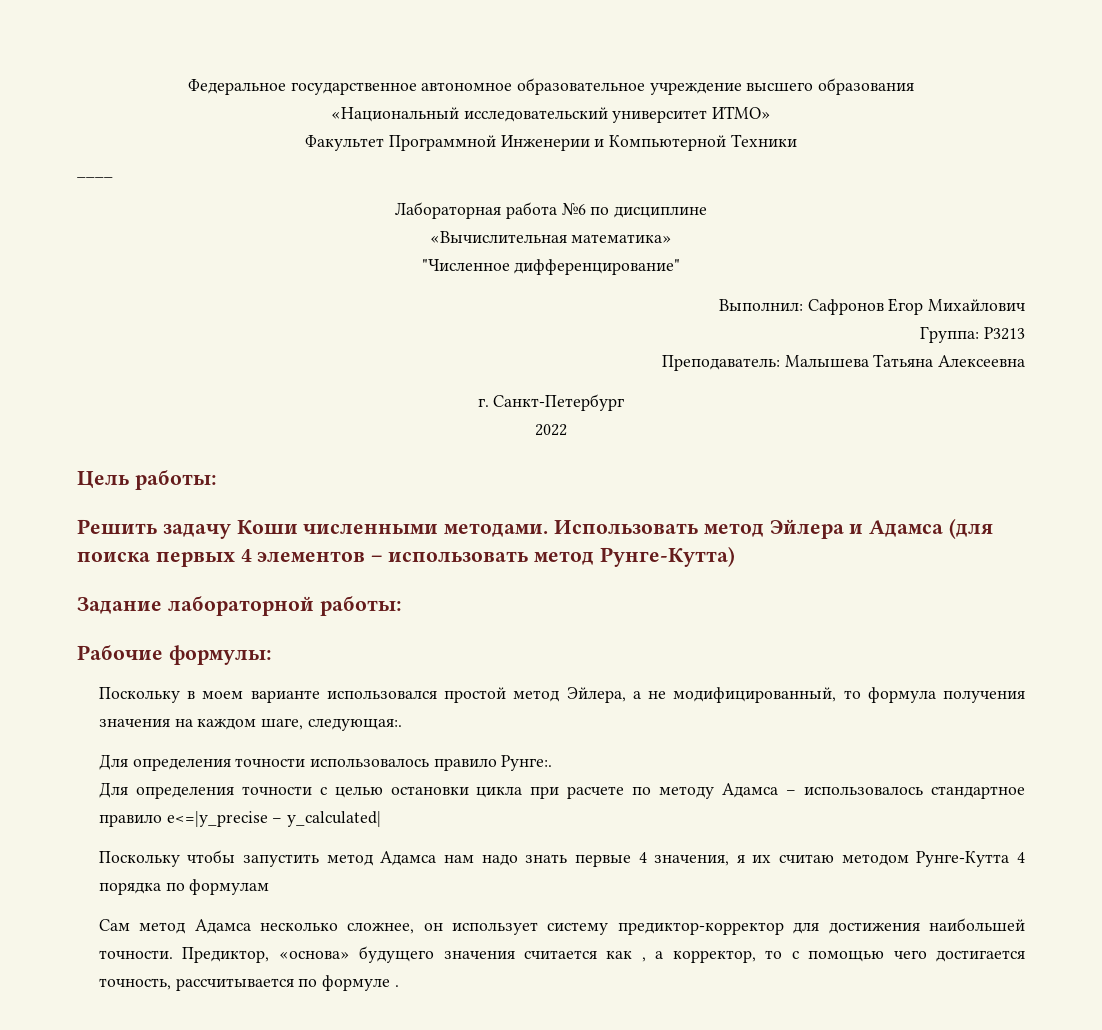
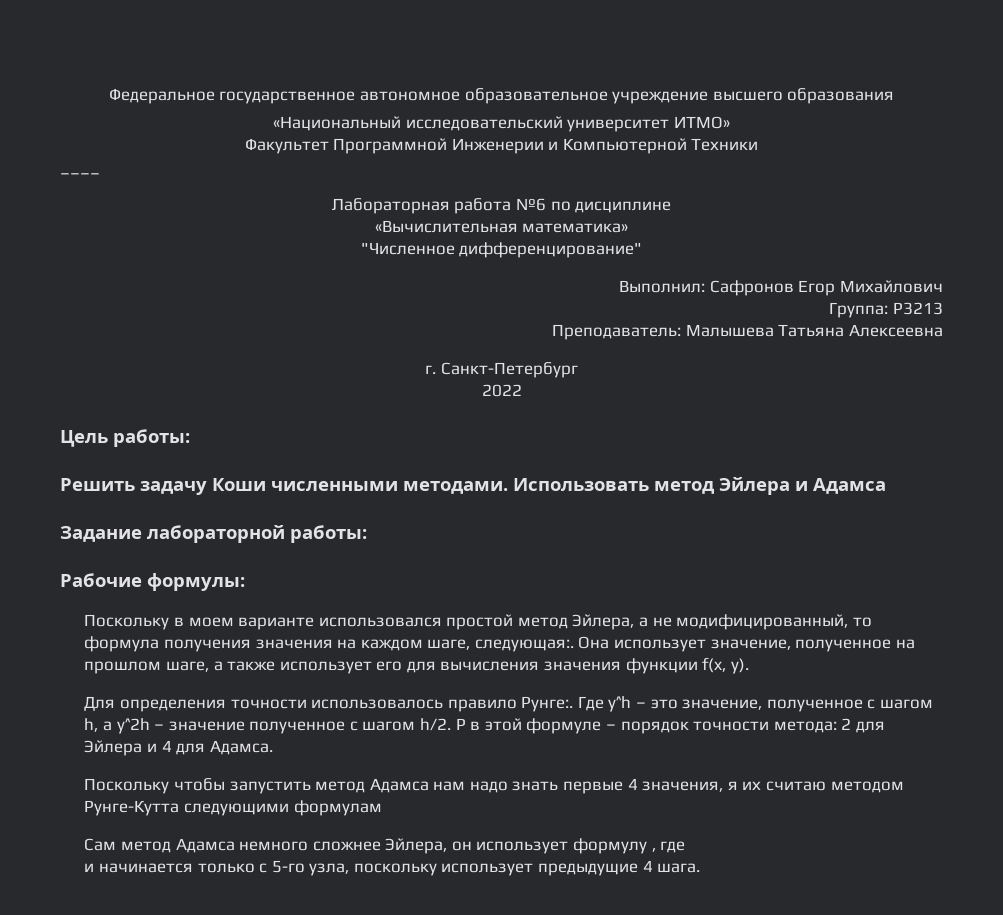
[949,518,994,539] [77,546,735,567] (для поиска первых 4 элементов – использовать метод Рунге-Кутта) -> (886, 486) none
(402, 724) none -> [578,636,915,652] [84,657,749,674] Она использует значение, полученное на прошлом шаге, а также использует его для вычисления значения функции f(x, y).
[98,782,1025,799] [98,811,381,827] // Для определения точности с целью остановки цикла при расчете по методу Адамса – использовалось стандартное правило e<=|y_precise – y_calculated| -> [577,696,934,712] [84,718,885,734] [84,740,273,756] Где y^h – это значение, полученное с шагом h, а y^2h – значение полученное с шагом h/2. Р в этой формуле – порядок точности метода: 2 для Эйлера и 4 для Адамса.
[1016,852,1025,863] [98,882,185,895] 4 порядка по -> [183,803,289,816] следующими
[259,918,1025,935] [98,946,1025,963] [98,975,399,991] несколько сложнее, он использует систему предиктор-корректор для достижения наибольшей точности. Предиктор, «основа» будущего значения считается как , а корректор, то с помощью чего достигается точность, рассчитывается по формуле . -> [239,838,686,854] [84,860,701,876] немного сложнее Эйлера, он использует формулу , где // и начинается только с 5-го узла, поскольку использует предыдущие 4 шага.

